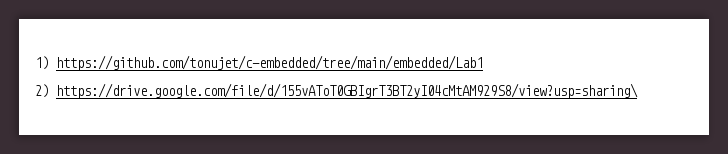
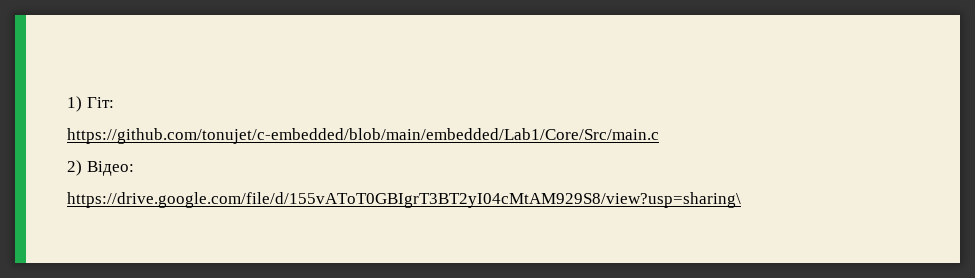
[56,55,483,71] https://github.com/tonujet/c-embedded/tree/main/embedded/Lab1 -> [86,97,114,108] [67,128,659,144] Гіт: // https://github.com/tonujet/c-embedded/blob/main/embedded/Lab1/Core/Src/main.c
(49, 91) none -> [86,161,134,176] Відео: //

